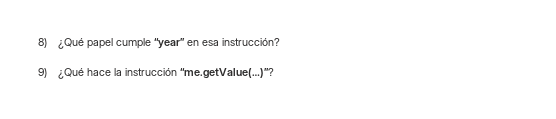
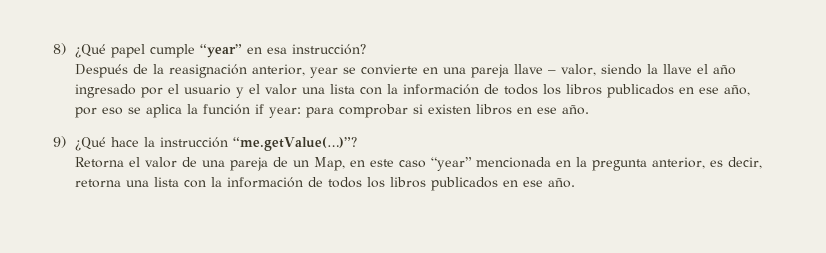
(281, 42) none -> [74,64,736,78] [74,84,750,98] [74,104,589,118] // Después de la reasignación anterior, year se convierte en una pareja llave – valor, siendo la llave el año ingresado por el usuario y el valor una lista con la información de todos los libros publicados en ese año, por eso se aplica la función if year: para comprobar si existen libros en ese año.
(275, 73) none -> [74,157,762,171] [74,177,575,191] // Retorna el valor de una pareja de un Map, en este caso “year” mencionada en la pregunta anterior, es decir, retorna una lista con la información de todos los libros publicados en ese año.

